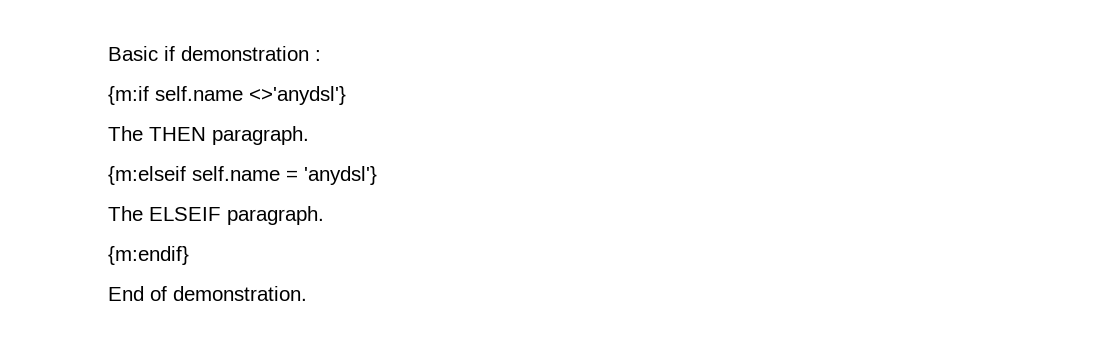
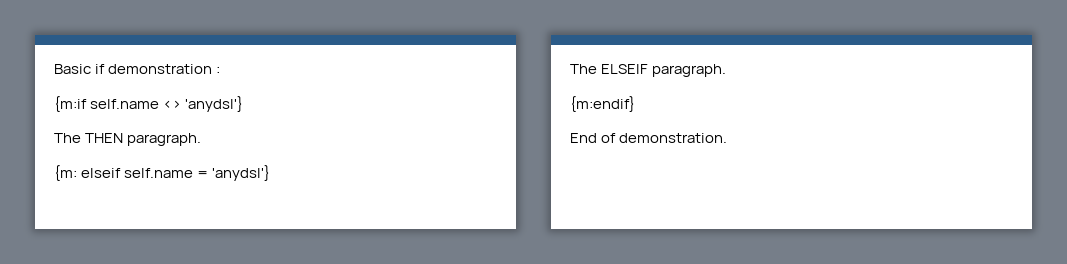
[249,86,346,105] <>'anydsl'} -> [163,96,244,112] <> 'anydsl'}
[108,166,186,185] {m:elseif -> [54,165,122,181] {m: elseif

